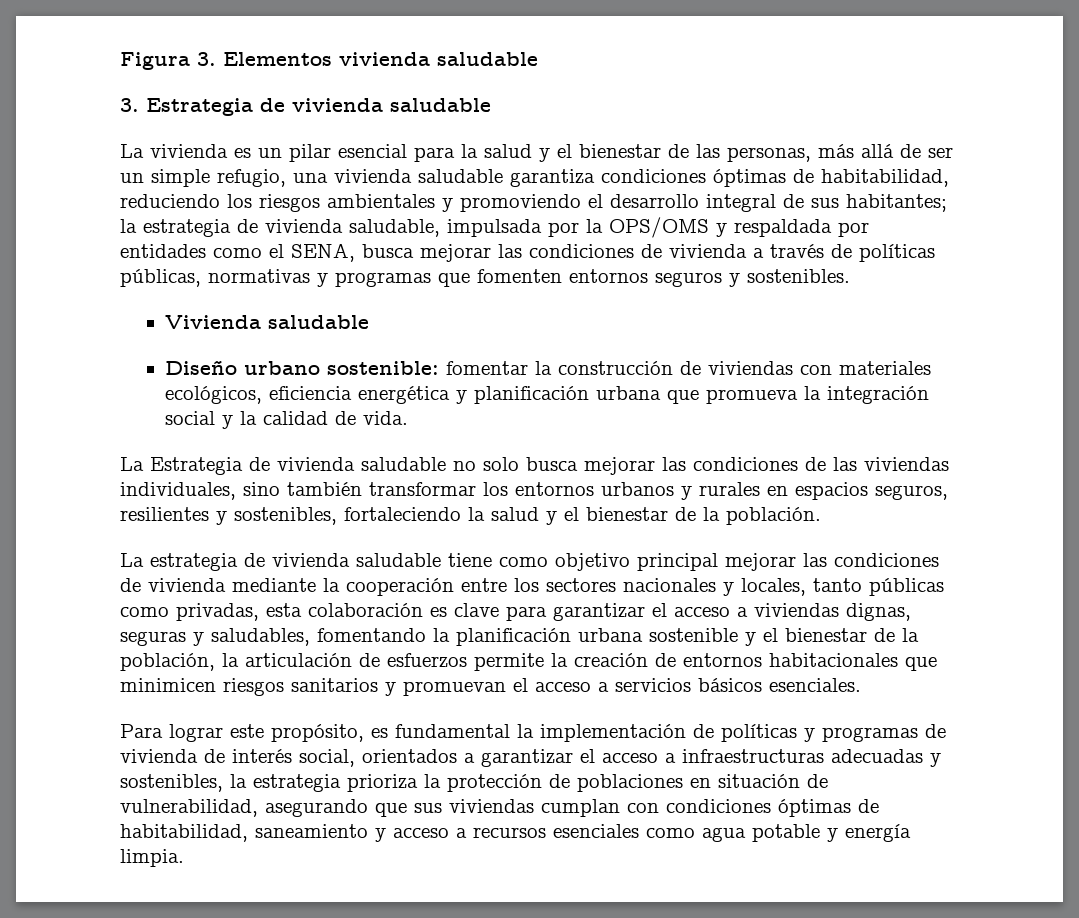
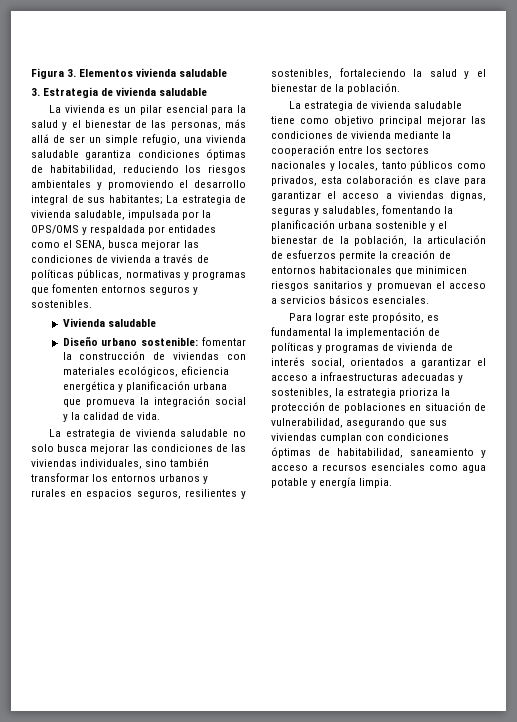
[120,219,137,233] la -> [166,195,178,203] La
[150,457,243,475] Estrategia -> [65,429,115,439] estrategia
[869,578,944,596] [120,603,259,621] públicas como privadas, -> [410,160,486,171] [271,176,317,186] públicos como privados,

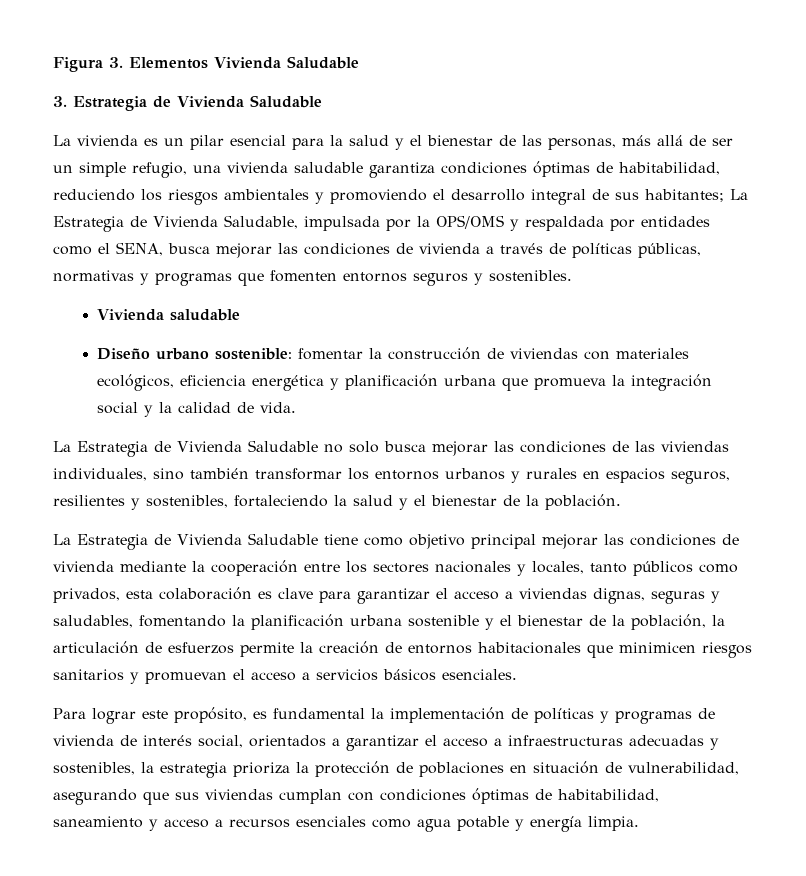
[136,68,228,77] vivienda saludable -> [214,56,359,69] Vivienda Saludable
[116,87,208,96] vivienda saludable -> [177,95,322,108] Vivienda Saludable
[181,195,246,205] [31,210,126,220] estrategia de vivienda saludable, -> [53,215,298,232] Estrategia de Vivienda Saludable,
[65,429,229,439] estrategia de vivienda saludable -> [77,440,318,457] Estrategia de Vivienda Saludable
[304,101,463,111] estrategia de vivienda saludable -> [77,533,318,550] Estrategia de Vivienda Saludable

